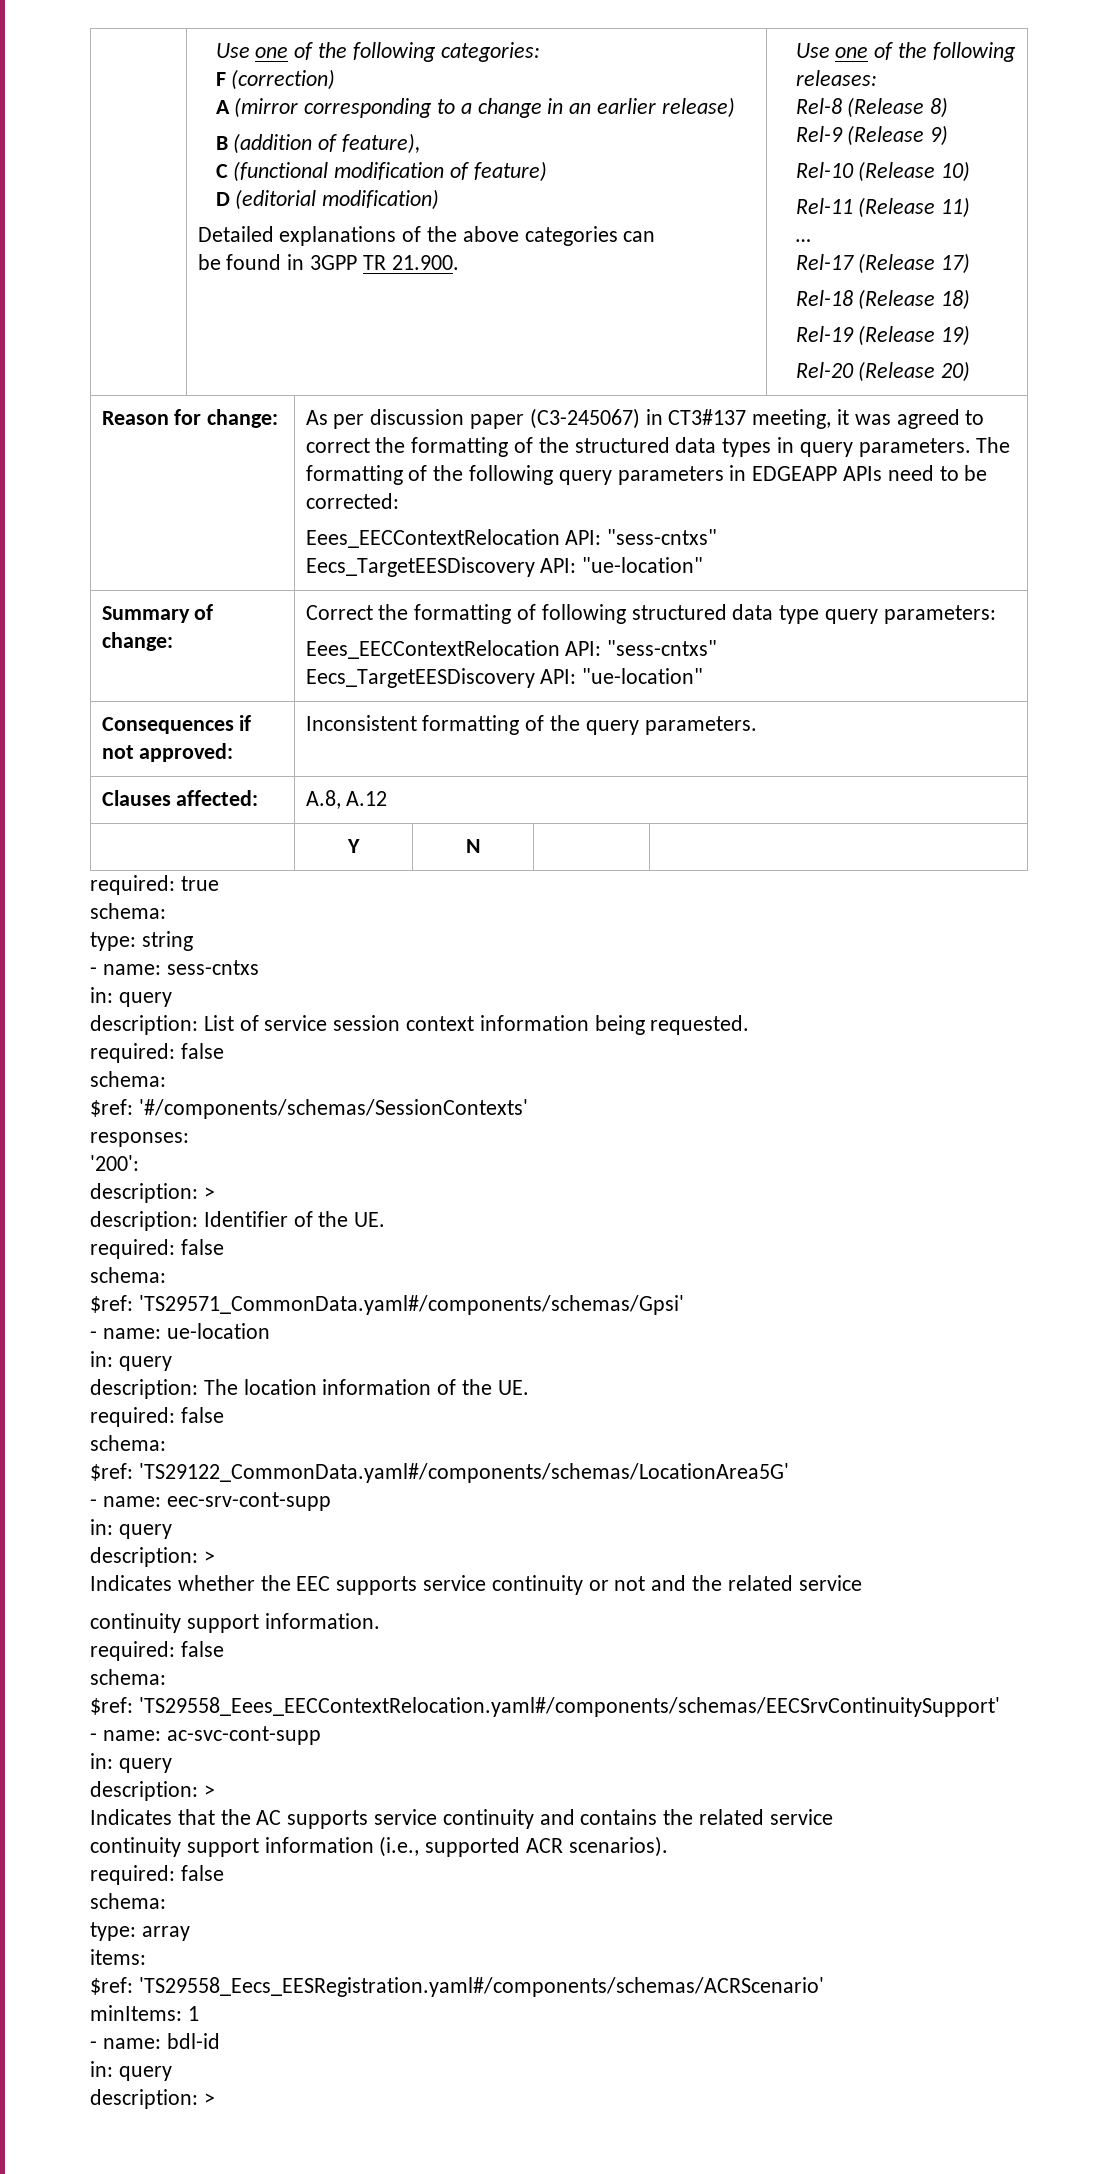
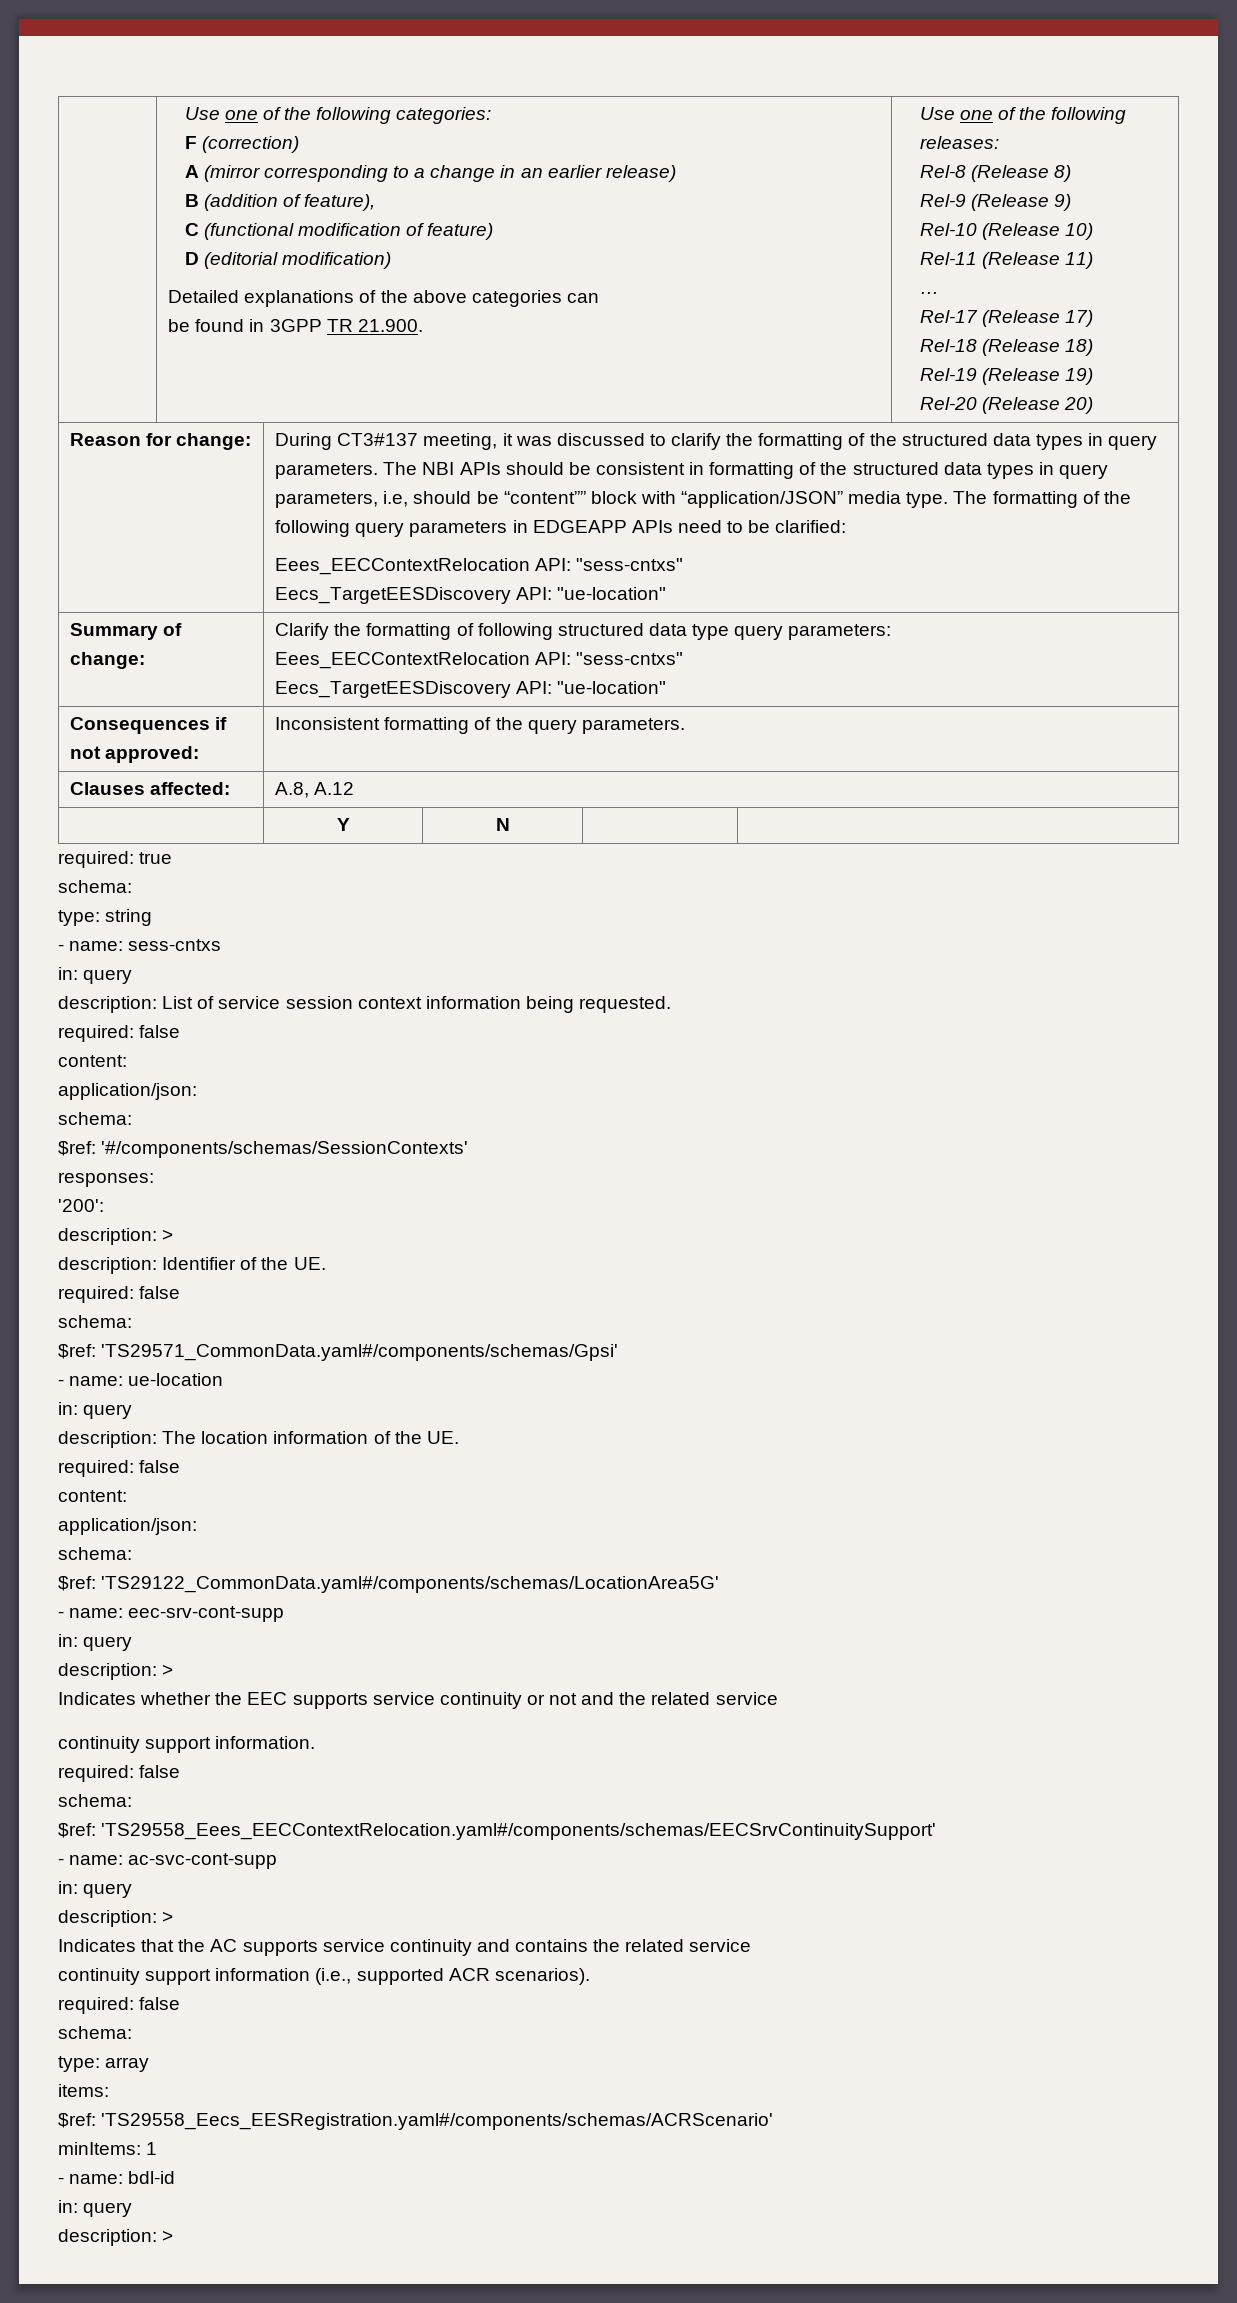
[305,408,663,429] As per discussion paper (C3-245067) in -> [275,433,333,450] During
[896,409,985,429] [305,438,370,453] agreed to correct -> [556,433,722,450] discussed to clarify
(1011, 445) none -> [422,462,1109,479] [275,491,988,508] NBI APIs should be consistent in formatting of the structured data types in query parameters, i.e, should be “content”” block with “application/JSON” media type. The
[305,493,399,509] corrected: -> [775,520,847,533] clarified:
[305,605,373,620] Correct -> [275,623,330,640] Clarify
(224, 1051) none -> [58,1055,127,1067] [58,1083,197,1100] // content: // application/json:
(224, 1415) none -> [58,1490,127,1502] [58,1518,197,1535] // content: // application/json:

